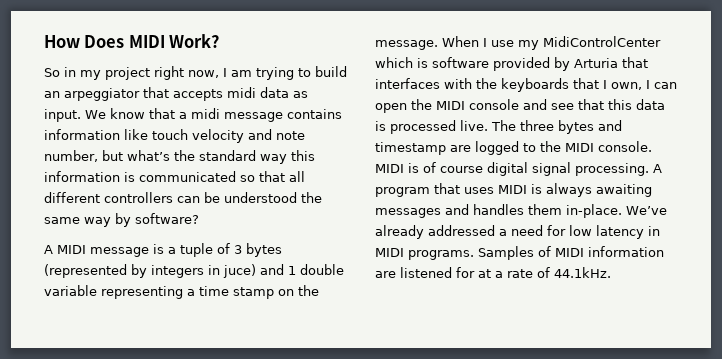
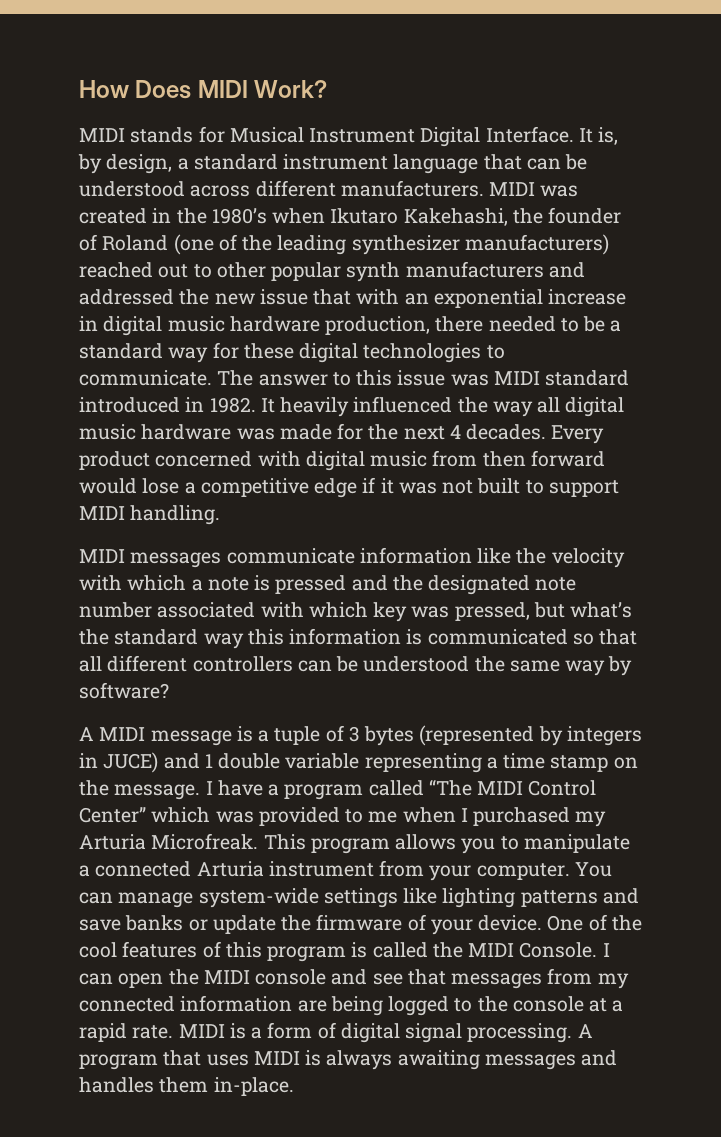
[44,66,347,80] [44,87,308,101] [44,108,342,122] [44,129,305,143] [44,150,98,162] So in my project right now, I am trying to build an arpeggiator that accepts midi data as input. We know that a midi message contains information like touch velocity and note number, -> [79,126,619,147] [78,154,588,174] [79,180,579,197] [79,207,622,226] [79,234,609,255] [79,261,585,282] [79,289,627,308] [79,316,622,336] [79,342,505,363] [79,370,630,386] [79,396,625,417] [79,423,605,444] [79,450,605,471] [79,477,619,498] [79,505,221,525] [79,547,625,568] [79,575,577,595] [79,602,530,622] MIDI stands for Musical Instrument Digital Interface. It is, by design, a standard instrument language that can be understood across different manufacturers. MIDI was created in the 1980’s when Ikutaro Kakehashi, the founder of Roland (one of the leading synthesizer manufacturers) reached out to other popular synth manufacturers and addressed the new issue that with an exponential increase in digital music hardware production, there needed to be a standard way for these digital technologies to communicate. The answer to this issue was MIDI standard introduced in 1982. It heavily influenced the way all digital music hardware was made for the next 4 decades. Every product concerned with digital music from then forward would lose a competitive edge if it was not built to support MIDI handling. // MIDI messages communicate information like the velocity with which a note is pressed and the designated note number associated with which key was pressed,
[223,264,256,278] juce) -> [103,752,159,773] JUCE)
[442,36,661,50] [375,57,648,71] [375,78,642,92] When I use my MidiControlCenter which is software provided by Arturia that interfaces with the keyboards that I own, -> [205,779,597,800] [79,807,607,827] [79,833,630,854] [79,860,612,881] [79,888,639,908] [79,914,642,935] [79,941,598,962] I have a program called “The MIDI Control Center” which was provided to me when I purchased my Arturia Microfreak. This program allows you to manipulate a connected Arturia instrument from your computer. You can manage system-wide settings like lighting patterns and save banks or update the firmware of your device. One of the cool features of this program is called the MIDI Console.
[608,99,665,110] [375,120,622,134] [375,141,652,155] [375,162,483,173] this data is processed live. The three bytes and timestamp are logged to the MIDI console. MIDI is of course -> [451,968,629,989] [79,995,624,1016] [79,1022,336,1042] messages from my connected information are being logged to the console at a rapid rate. MIDI is a form of
[626,206,667,215] [375,225,660,239] [375,246,664,260] [375,267,611,278] We’ve already addressed a need for low latency in MIDI programs. Samples of MIDI information are listened for at a rate of 44.1kHz. -> (294, 1086) none

